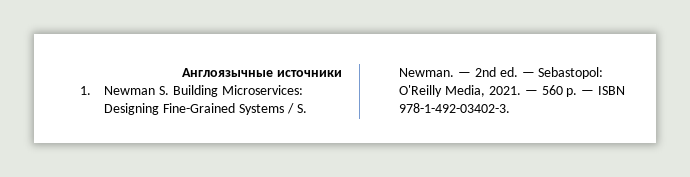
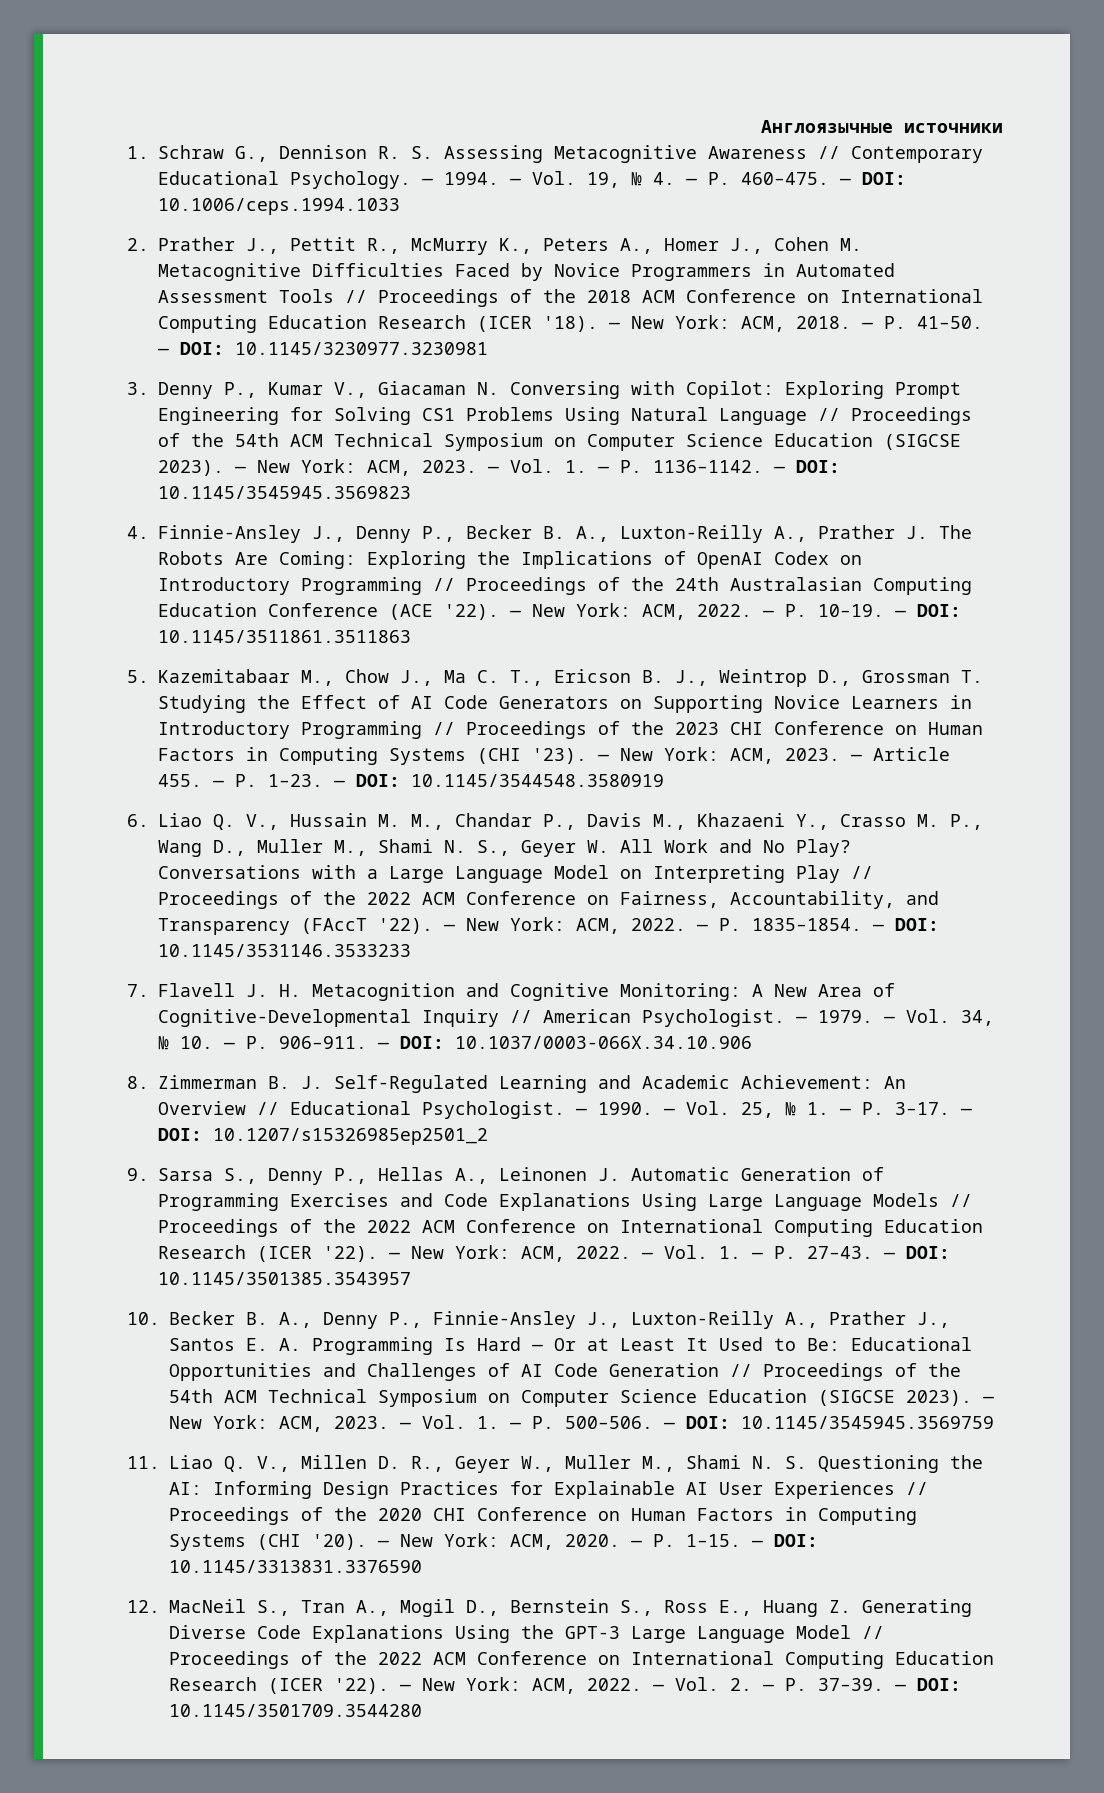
[104,85,303,97] [104,103,307,115] [399,67,604,79] [399,85,625,97] [399,103,511,113] Newman S. Building Microservices: Designing Fine-Grained Systems / S. Newman. — 2nd ed. — Sebastopol: O'Reilly Media, 2021. — 560 p. — ISBN 978-1-492-03402-3. -> [158,145,983,163] [158,171,906,189] [158,198,400,215] [127,237,862,255] [158,263,895,281] [158,289,983,307] [158,315,983,333] [158,342,488,355] [127,381,961,399] [158,407,972,425] [158,433,961,451] [158,459,840,476] [158,486,411,499] [127,525,972,543] [158,551,862,569] [158,577,972,595] [158,603,961,620] [158,630,411,643] [127,669,983,687] [158,695,972,713] [158,721,983,739] [158,747,950,765] [158,774,664,787] [127,813,983,830] [158,839,851,857] [158,865,873,883] [158,891,939,909] [158,917,939,935] [158,944,411,957] [127,983,895,1001] [158,1009,994,1027] [158,1036,752,1050] [127,1075,906,1093] [158,1101,972,1119] [158,1128,488,1145] [127,1167,884,1185] [158,1193,972,1211] [158,1219,983,1237] [158,1245,950,1262] [158,1272,411,1285] [127,1311,950,1329] [169,1337,972,1355] [169,1363,961,1381] [169,1389,994,1407] [169,1415,994,1432] [127,1455,983,1473] [169,1481,928,1499] [169,1507,917,1525] [169,1533,818,1551] [169,1560,422,1573] [127,1599,972,1617] [169,1625,884,1643] [169,1651,994,1669] [169,1677,961,1694] [169,1704,422,1717] Schraw G., Dennison R. S. Assessing Metacognitive Awareness // Contemporary Educational Psychology. — 1994. — Vol. 19, № 4. — P. 460–475. — DOI: 10.1006/ceps.1994.1033 // 2. Prather J., Pettit R., McMurry K., Peters A., Homer J., Cohen M. Metacognitive Difficulties Faced by Novice Programmers in Automated Assessment Tools // Proceedings of the 2018 ACM Conference on International Computing Education Research (ICER '18). — New York: ACM, 2018. — P. 41–50. — DOI: 10.1145/3230977.3230981 // 3. Denny P., Kumar V., Giacaman N. Conversing with Copilot: Exploring Prompt Engineering for Solving CS1 Problems Using Natural Language // Proceedings of the 54th ACM Technical Symposium on Computer Science Education (SIGCSE 2023). — New York: ACM, 2023. — Vol. 1. — P. 1136–1142. — DOI: 10.1145/3545945.3569823 // 4. Finnie-Ansley J., Denny P., Becker B. A., Luxton-Reilly A., Prather J. The Robots Are Coming: Exploring the Implications of OpenAI Codex on Introductory Programming // Proceedings of the 24th Australasian Computing Education Conference (ACE '22). — New York: ACM, 2022. — P. 10–19. — DOI: 10.1145/3511861.3511863 // 5. Kazemitabaar M., Chow J., Ma C. T., Ericson B. J., Weintrop D., Grossman T. Studying the Effect of AI Code Generators on Supporting Novice Learners in Introductory Programming // Proceedings of the 2023 CHI Conference on Human Factors in Computing Systems (CHI '23). — New York: ACM, 2023. — Article 455. — P. 1–23. — DOI: 10.1145/3544548.3580919 // 6. Liao Q. V., Hussain M. M., Chandar P., Davis M., Khazaeni Y., Crasso M. P., Wang D., Muller M., Shami N. S., Geyer W. All Work and No Play? Conversations with a Large Language Model on Interpreting Play // Proceedings of the 2022 ACM Conference on Fairness, Accountability, and Transparency (FAccT '22). — New York: ACM, 2022. — P. 1835–1854. — DOI: 10.1145/3531146.3533233 // 7. Flavell J. H. Metacognition and Cognitive Monitoring: A New Area of Cognitive-Developmental Inquiry // American Psychologist. — 1979. — Vol. 34, № 10. — P. 906–911. — DOI: 10.1037/0003-066X.34.10.906 // 8. Zimmerman B. J. Self-Regulated Learning and Academic Achievement: An Overview // Educational Psychologist. — 1990. — Vol. 25, № 1. — P. 3–17. — DOI: 10.1207/s15326985ep2501_2 // 9. Sarsa S., Denny P., Hellas A., Leinonen J. Automatic Generation of Programming Exercises and Code Explanations Using Large Language Models // Proceedings of the 2022 ACM Conference on International Computing Education Research (ICER '22). — New York: ACM, 2022. — Vol. 1. — P. 27–43. — DOI: 10.1145/3501385.3543957 // 10. Becker B. A., Denny P., Finnie-Ansley J., Luxton-Reilly A., Prather J., Santos E. A. Programming Is Hard — Or at Least It Used to Be: Educational Opportunities and Challenges of AI Code Generation // Proceedings of the 54th ACM Technical Symposium on Computer Science Education (SIGCSE 2023). — New York: ACM, 2023. — Vol. 1. — P. 500–506. — DOI: 10.1145/3545945.3569759 // 11. Liao Q. V., Millen D. R., Geyer W., Muller M., Shami N. S. Questioning the AI: Informing Design Practices for Explainable AI User Experiences // Proceedings of the 2020 CHI Conference on Human Factors in Computing Systems (CHI '20). — New York: ACM, 2020. — P. 1–15. — DOI: 10.1145/3313831.3376590 // 12. MacNeil S., Tran A., Mogil D., Bernstein S., Ross E., Huang Z. Generating Diverse Code Explanations Using the GPT-3 Large Language Model // Proceedings of the 2022 ACM Conference on International Computing Education Research (ICER '22). — New York: ACM, 2022. — Vol. 2. — P. 37–39. — DOI: 10.1145/3501709.3544280

